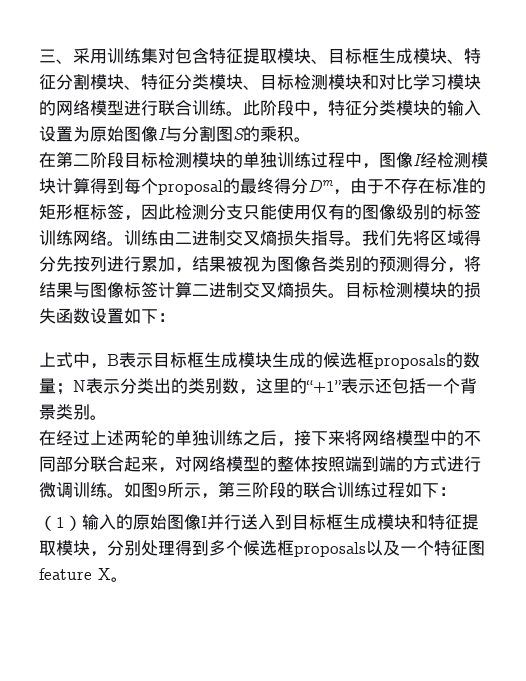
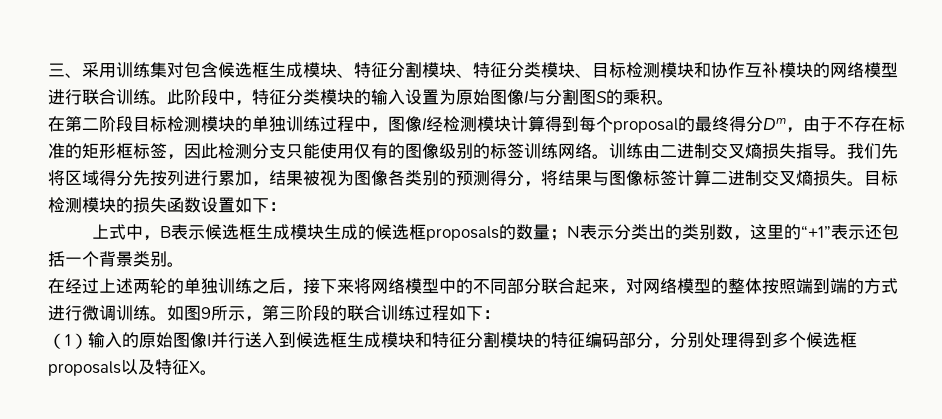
[209,48,362,64] 特征提取模块、目标 -> [218,62,252,78] 候选
[379,74,447,90] 对比学习 -> [711,62,779,78] 协作互补
[153,352,187,368] 目标 -> [204,224,239,240] 候选
[292,514,326,530] 目标 -> [296,332,330,348] 候选
[462,514,479,530] [39,540,90,556] 提取模块 -> [466,332,653,348] 分割模块的特征编码部分
[400,540,485,556] [39,568,92,580] 一个特征图feature -> [155,359,189,375] 特征

